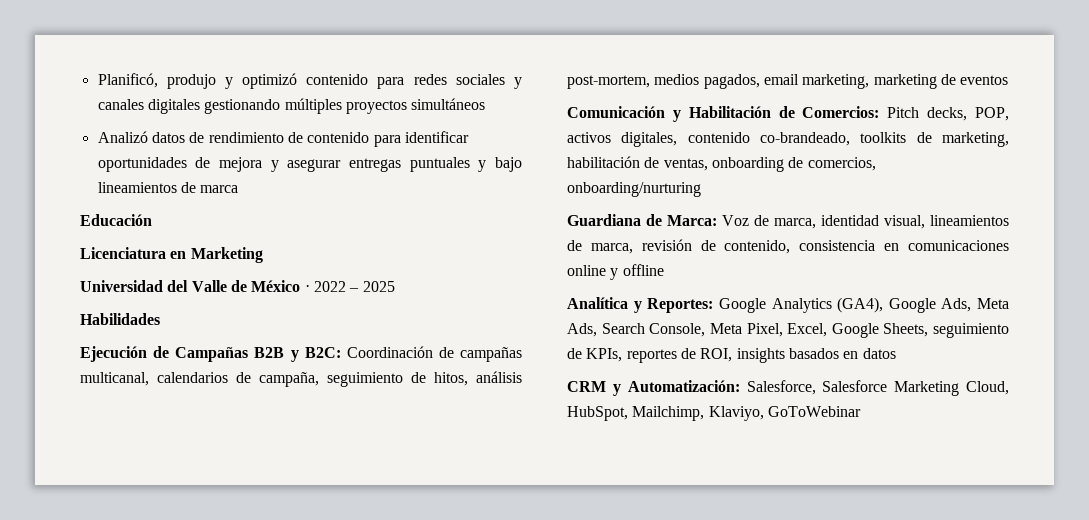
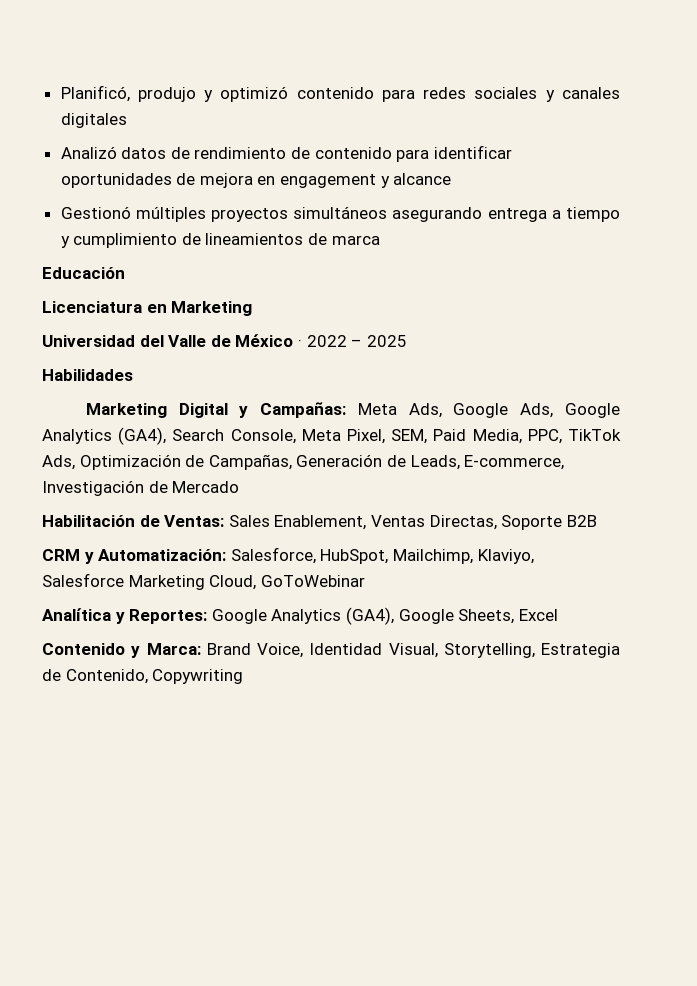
[204,98,486,114] gestionando múltiples proyectos simultáneos -> (127, 120) none
[270,157,522,172] y asegurar entregas puntuales y bajo -> [257,173,452,188] [60,206,620,222] [60,233,201,248] en engagement y alcance // Gestionó múltiples proyectos simultáneos asegurando entrega a tiempo y cumplimiento de
[80,346,522,362] [80,371,522,387] [567,74,1009,89] [567,106,1009,122] [567,132,1009,147] [567,156,876,172] [567,182,701,197] [567,214,1009,229] [567,239,1009,254] [567,264,664,280] Ejecución de Campañas B2B y B2C: Coordinación de campañas multicanal, calendarios de campaña, seguimiento de hitos, análisis post-mortem, medios pagados, email marketing, marketing de eventos // Comunicación y Habilitación de Comercios: Pitch decks, POP, activos digitales, contenido co-brandeado, toolkits de marketing, habilitación de ventas, onboarding de comercios, onboarding/nurturing // Guardiana de Marca: Voz de marca, identidad visual, lineamientos de marca, revisión de contenido, consistencia en comunicaciones online y offline -> [85,402,620,418] [42,427,621,445] [42,454,565,470] [42,480,240,496] [42,515,597,530] [42,547,534,564] [42,573,365,590] Marketing Digital y Campañas: Meta Ads, Google Ads, Google Analytics (GA4), Search Console, Meta Pixel, SEM, Paid Media, PPC, TikTok Ads, Optimización de Campañas, Generación de Leads, E-commerce, Investigación de Mercado // Habilitación de Ventas: Sales Enablement, Ventas Directas, Soporte B2B // CRM y Automatización: Salesforce, HubSpot, Mailchimp, Klaviyo, Salesforce Marketing Cloud, GoToWebinar
[941,298,1009,312] [567,323,1009,338] [567,348,896,363] [567,380,1009,396] [567,406,861,421] Ads, Meta Ads, Search Console, Meta Pixel, Excel, Google Sheets, seguimiento de KPIs, reportes de ROI, insights basados en datos // CRM y Automatización: Salesforce, Salesforce Marketing Cloud, HubSpot, Mailchimp, Klaviyo, GoToWebinar -> [458,609,558,624] [42,643,620,658] [42,669,244,684] Sheets, Excel // Contenido y Marca: Brand Voice, Identidad Visual, Storytelling, Estrategia de Contenido, Copywriting

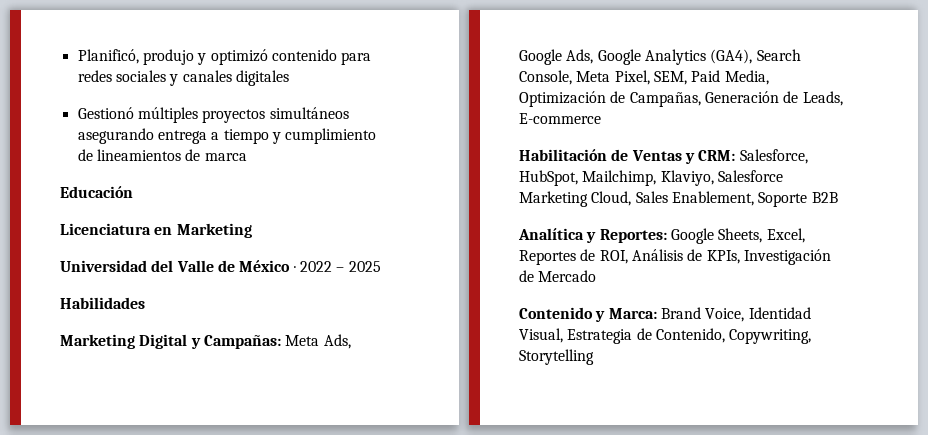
[60,145,512,162] [60,173,452,188] // Analizó datos de rendimiento de contenido para identificar oportunidades de mejora en engagement y alcance -> (289, 78) none
[527,429,621,444] [42,455,75,470] PPC, TikTok Ads, -> (769, 77) none
[464,455,565,470] [42,480,240,496] [42,515,597,530] [42,549,227,564] E-commerce, Investigación de Mercado // Habilitación de Ventas: Sales Enablement, Ventas Directas, Soporte B2B // CRM y Automatización: -> [519,113,601,124] [519,149,736,164] E-commerce // Habilitación de Ventas y CRM:
[260,575,365,587] GoToWebinar -> [635,191,838,207] Sales Enablement, Soporte B2B
[271,607,558,625] Analytics (GA4), Google Sheets, Excel -> [718,228,805,243] [519,249,831,265] [519,270,597,282] Sheets, Excel, Reportes de ROI, Análisis de KPIs, Investigación de Mercado
[443,643,535,658] Storytelling, -> (563, 335) none
[152,669,244,684] Copywriting -> [729,329,812,344] [519,349,594,365] Copywriting, Storytelling

